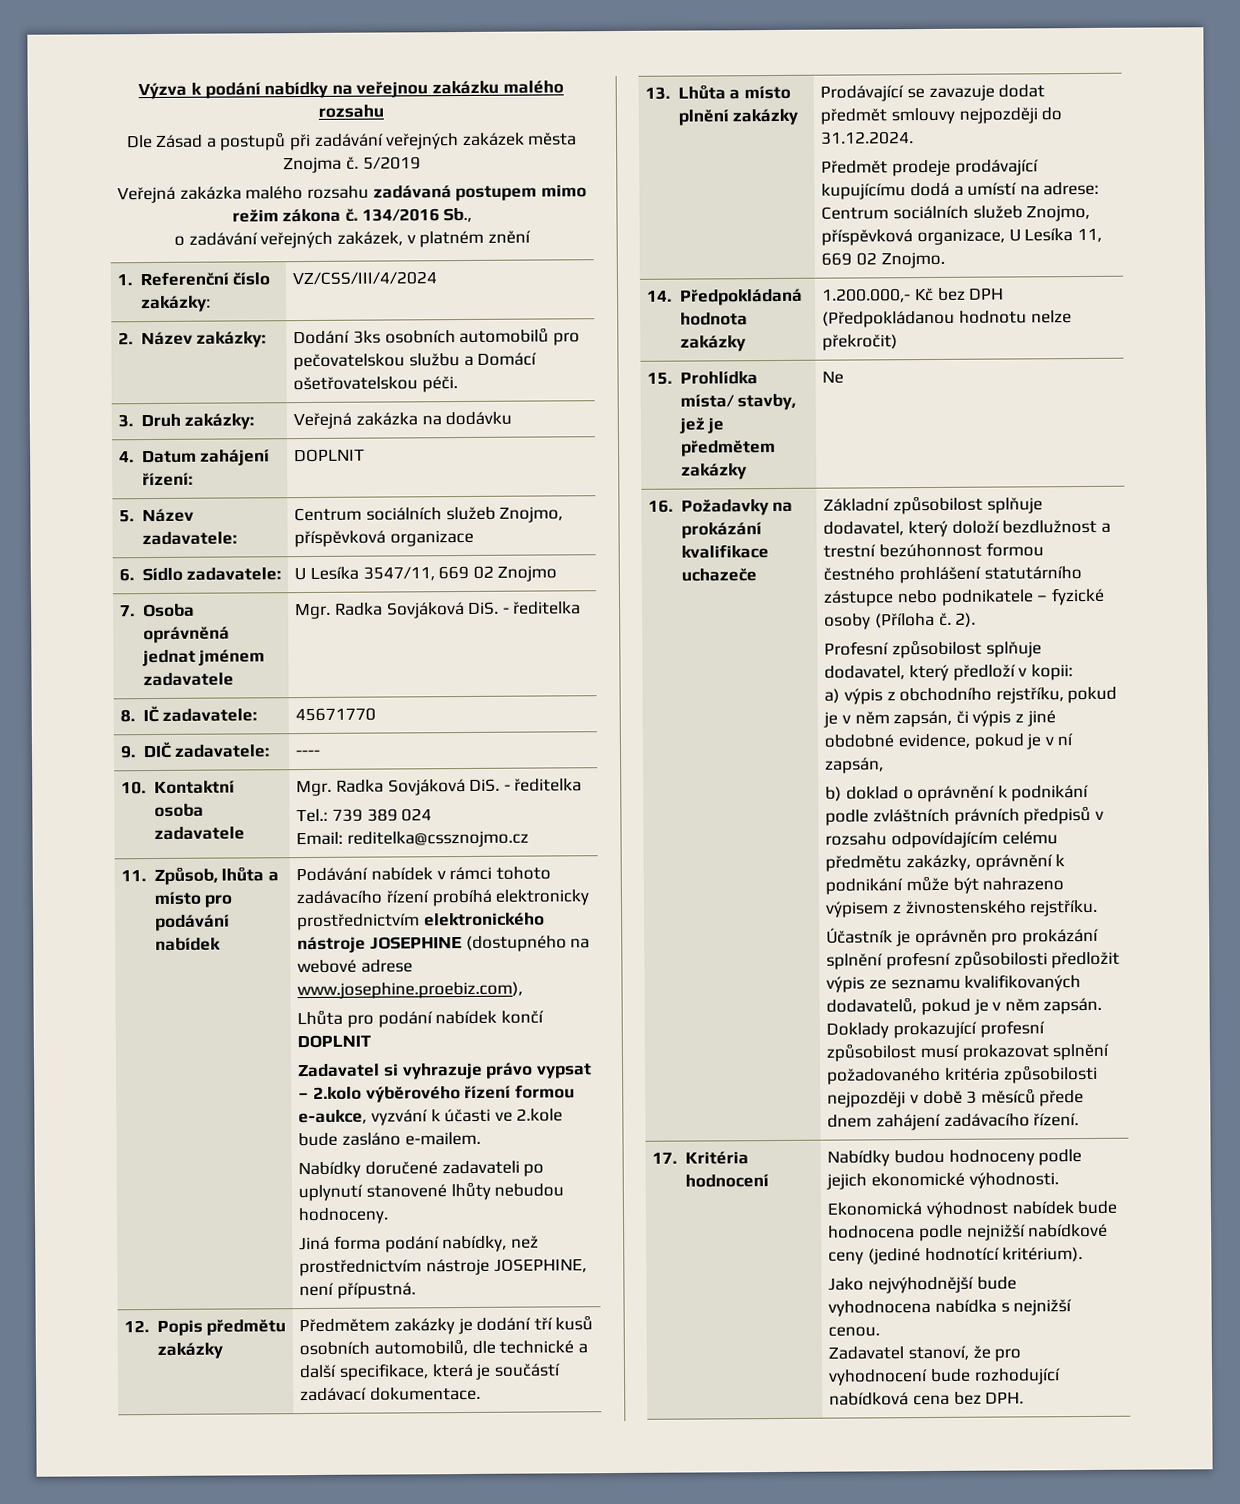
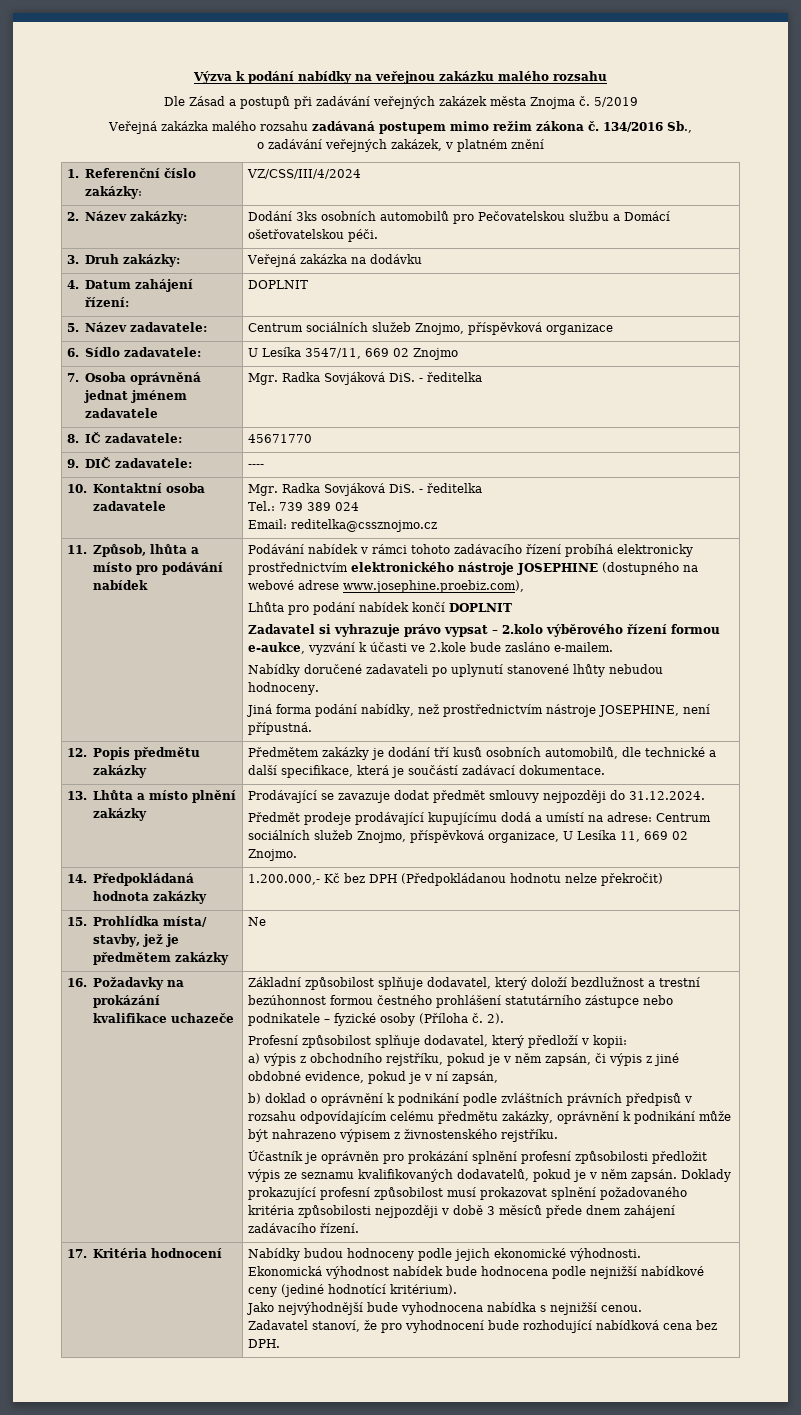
[293,353,406,371] pečovatelskou -> [478,211,566,221] Pečovatelskou

